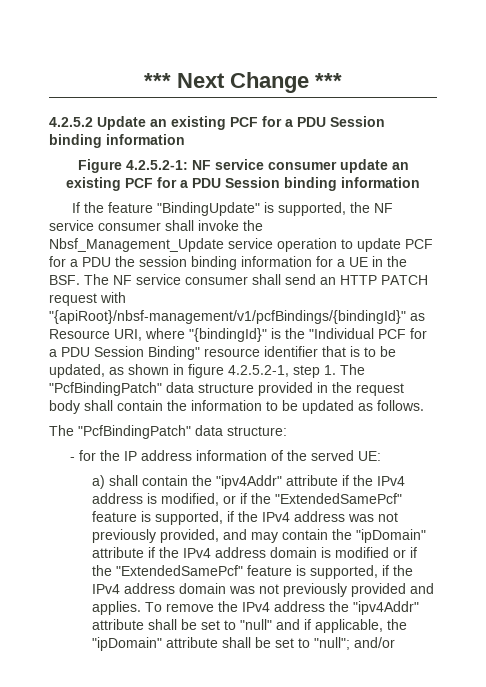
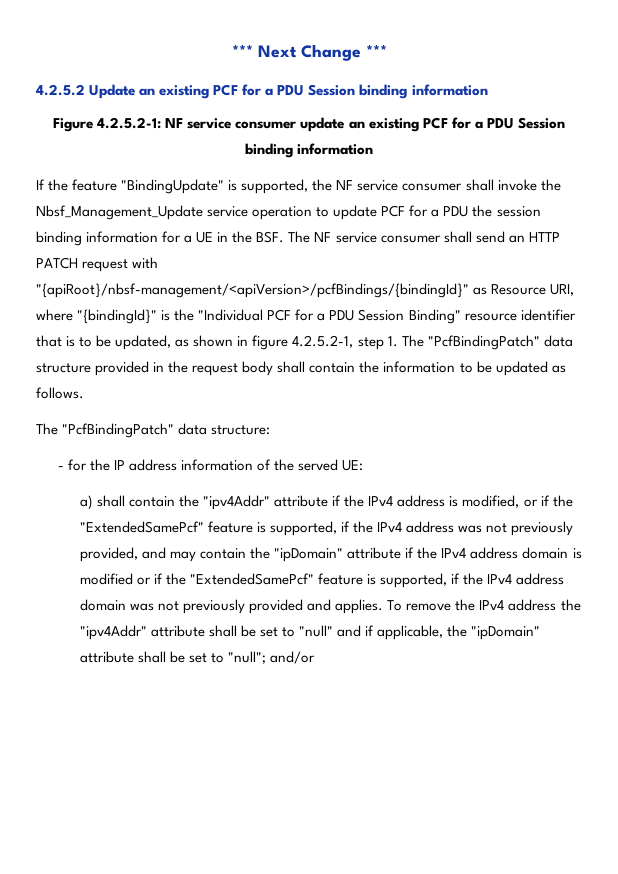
[49,310,406,324] "{apiRoot}/nbsf-management/v1/pcfBindings/{bindingId}" -> [36,283,469,298] "{apiRoot}/nbsf-management/<apiVersion>/pcfBindings/{bindingId}"

